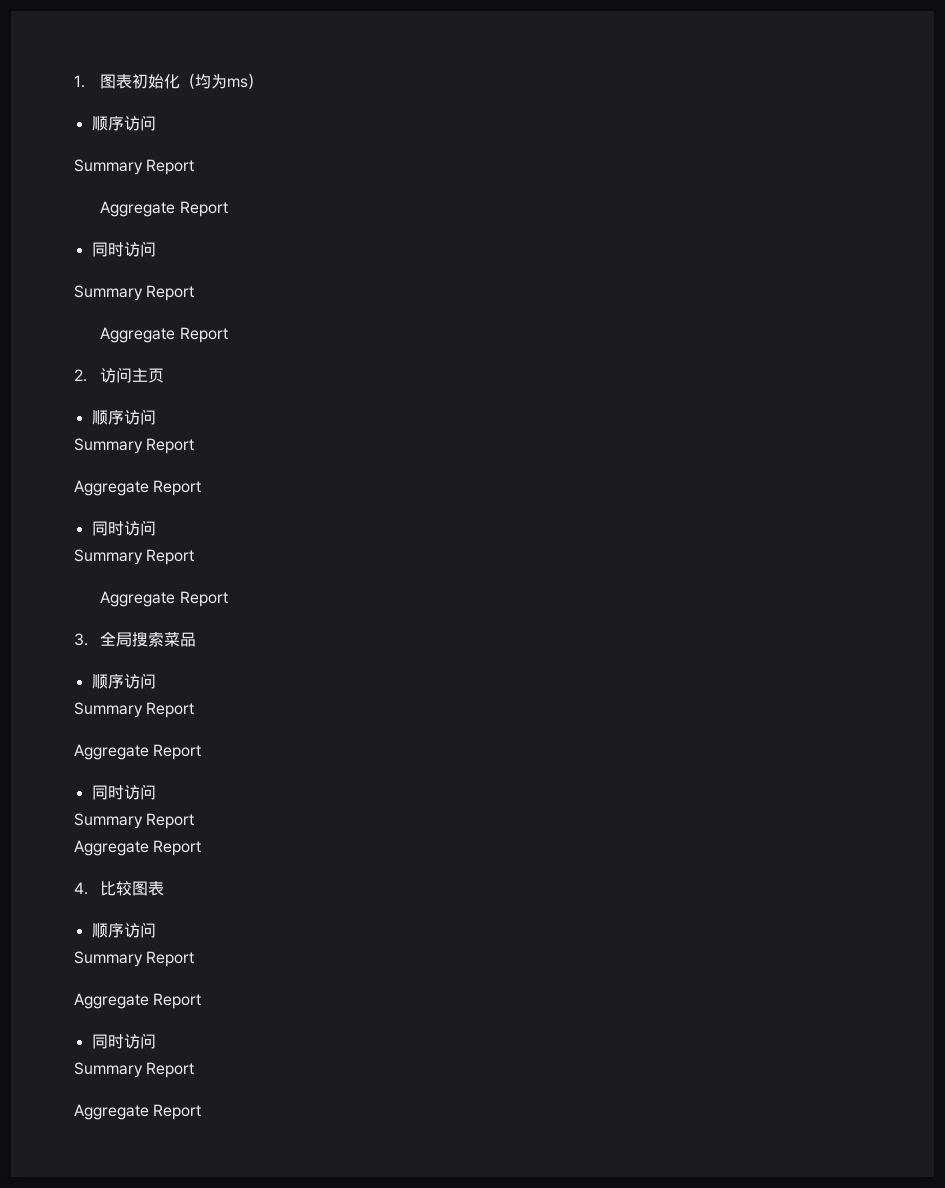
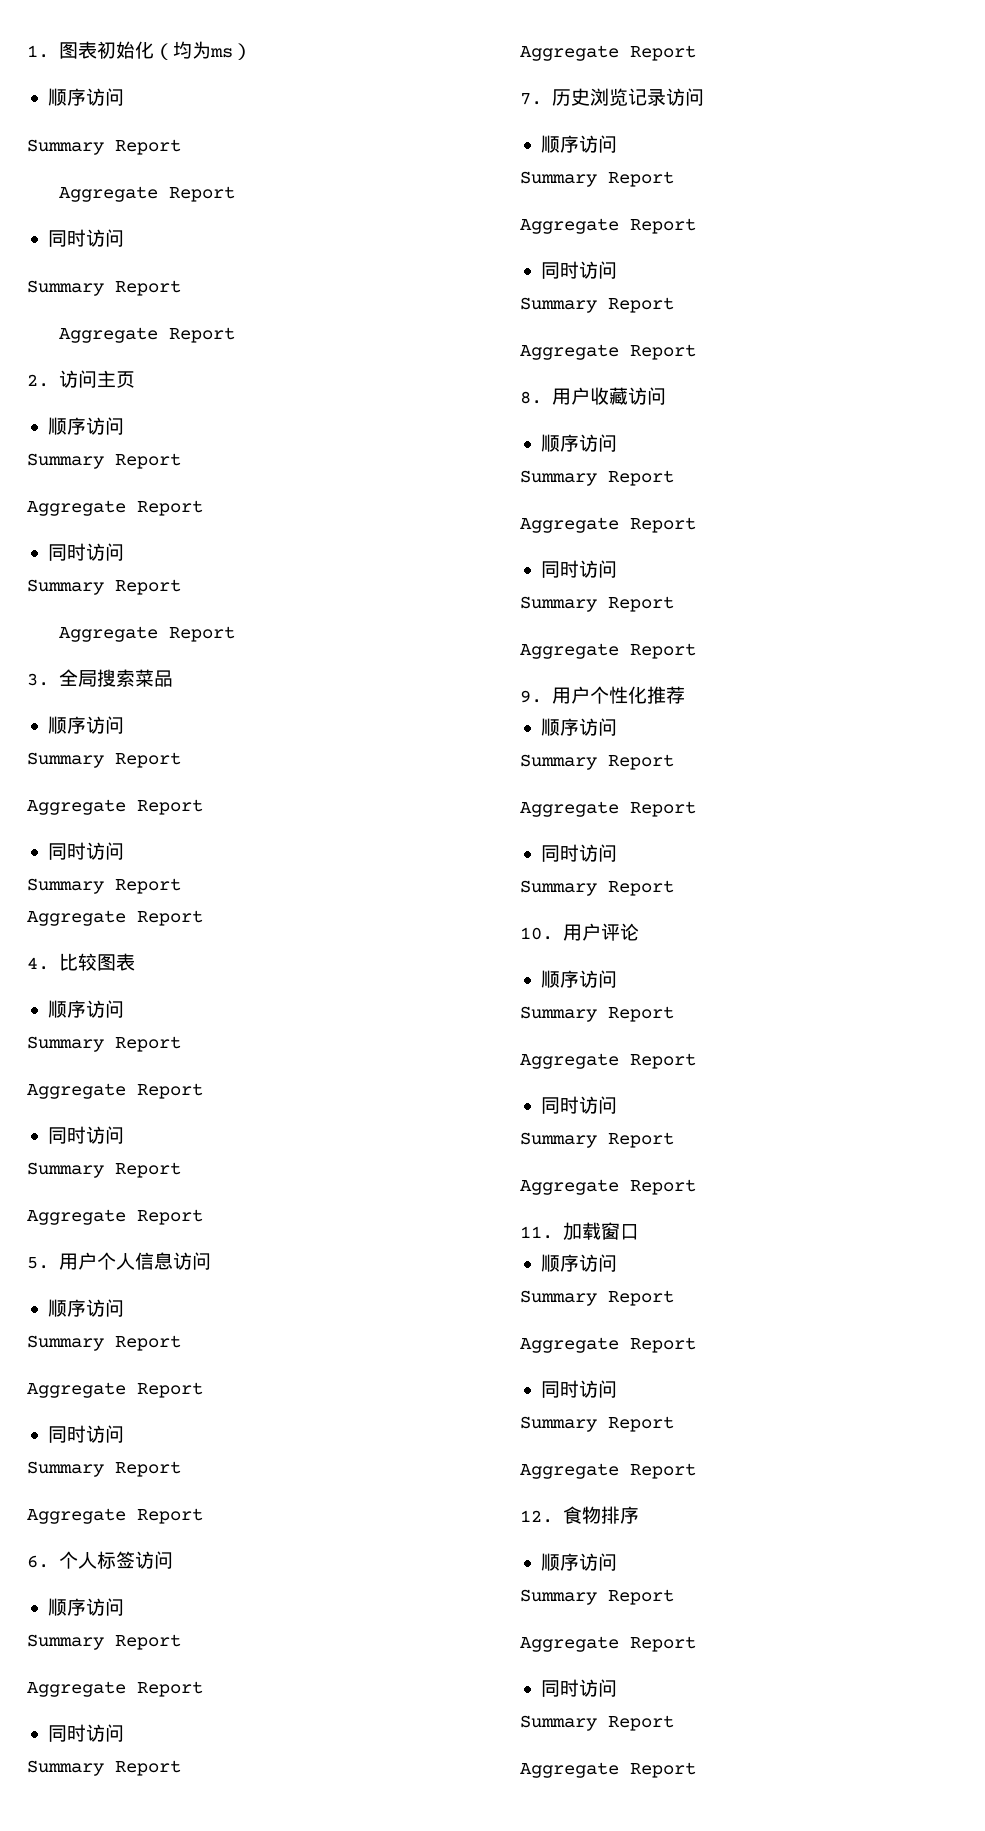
(202, 1112) none -> [27,1252,211,1270] [47,1299,124,1317] [27,1335,181,1351] [27,1382,203,1398] [47,1425,124,1443] [27,1461,181,1477] [27,1508,203,1524] [27,1551,173,1569] [47,1598,124,1616] [27,1634,181,1650] [27,1681,203,1697] [47,1724,124,1742] [27,1760,181,1776] [520,45,696,61] [520,88,704,106] [540,135,617,153] [520,171,674,187] [520,218,696,234] [540,261,617,279] [520,297,674,313] [520,344,696,360] [520,387,666,405] [540,434,617,452] [520,470,674,486] [520,517,696,533] [540,560,617,578] [520,596,674,612] [520,643,696,659] [520,686,685,704] [540,718,617,736] [520,754,674,770] [520,801,696,817] [540,844,617,862] [520,880,674,896] [520,923,639,941] [540,970,617,988] [520,1006,674,1022] [520,1053,696,1069] [540,1096,617,1114] [520,1132,674,1148] [520,1179,696,1195] [520,1222,639,1240] [540,1254,617,1272] [520,1290,674,1306] [520,1337,696,1353] [540,1380,617,1398] [520,1416,674,1432] [520,1463,696,1479] [520,1506,639,1524] [540,1553,617,1571] [520,1589,674,1605] [520,1636,696,1652] [540,1679,617,1697] [520,1715,674,1731] [520,1762,696,1778] // 5.用户个人信息访问 // 顺序访问 // Summary Report // Aggregate Report // 同时访问 // Summary Report // Aggregate Report // 6.个人标签访问 // 顺序访问 // Summary Report // Aggregate Report // 同时访问 // Summary Report // Aggregate Report // 7.历史浏览记录访问 // 顺序访问 // Summary Report // Aggregate Report // 同时访问 // Summary Report // Aggregate Report // 8.用户收藏访问 // 顺序访问 // Summary Report // Aggregate Report // 同时访问 // Summary Report // Aggregate Report // 9.用户个性化推荐 // 顺序访问 // Summary Report // Aggregate Report // 同时访问 // Summary Report // 10.用户评论 // 顺序访问 // Summary Report // Aggregate Report // 同时访问 // Summary Report // Aggregate Report // 11.加载窗口 // 顺序访问 // Summary Report // Aggregate Report // 同时访问 // Summary Report // Aggregate Report // 12.食物排序 // 顺序访问 // Summary Report // Aggregate Report // 同时访问 // Summary Report // Aggregate Report

